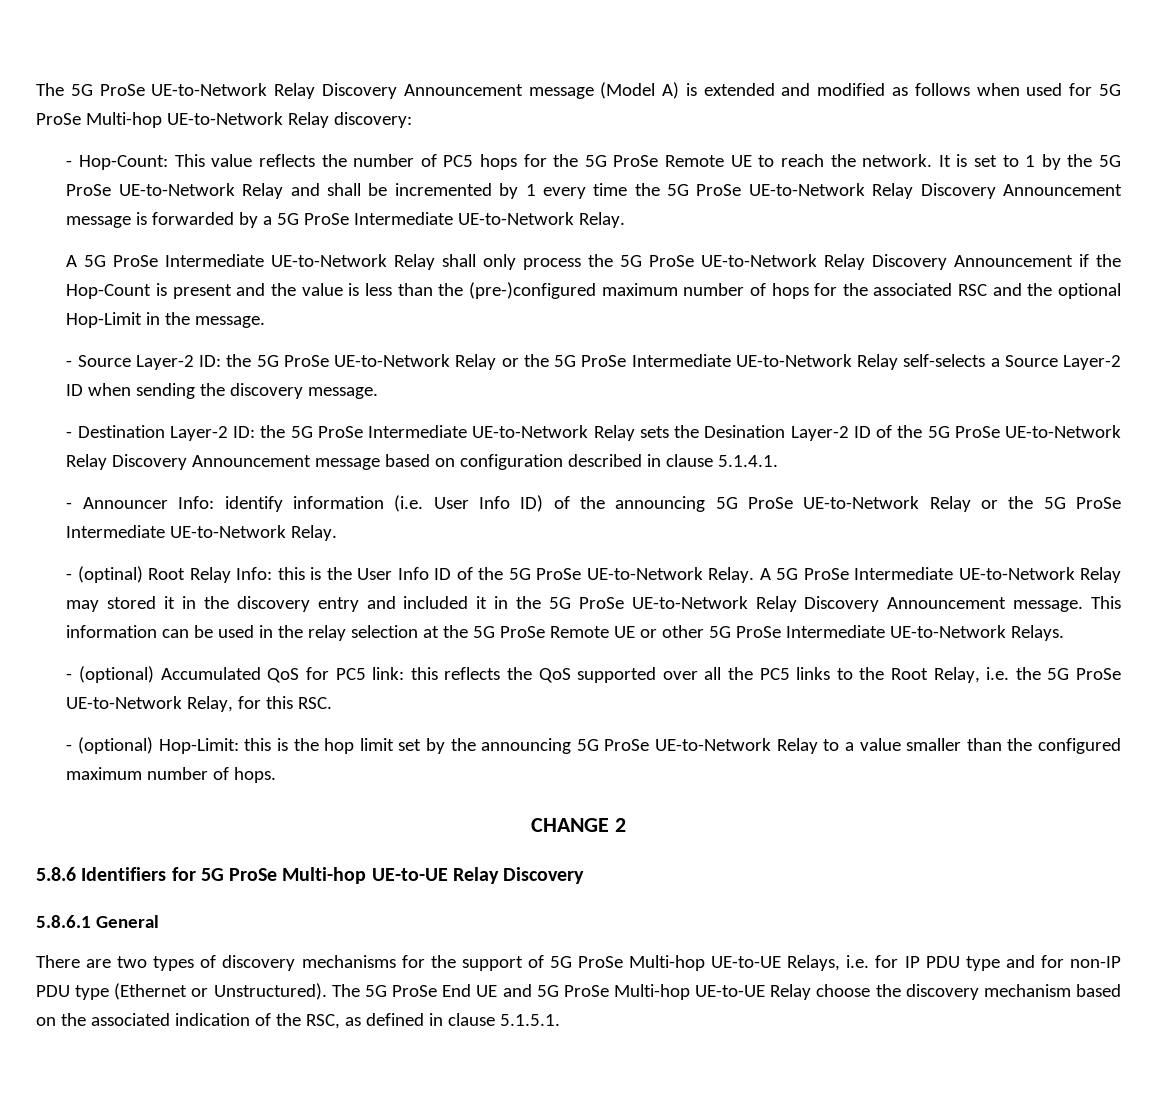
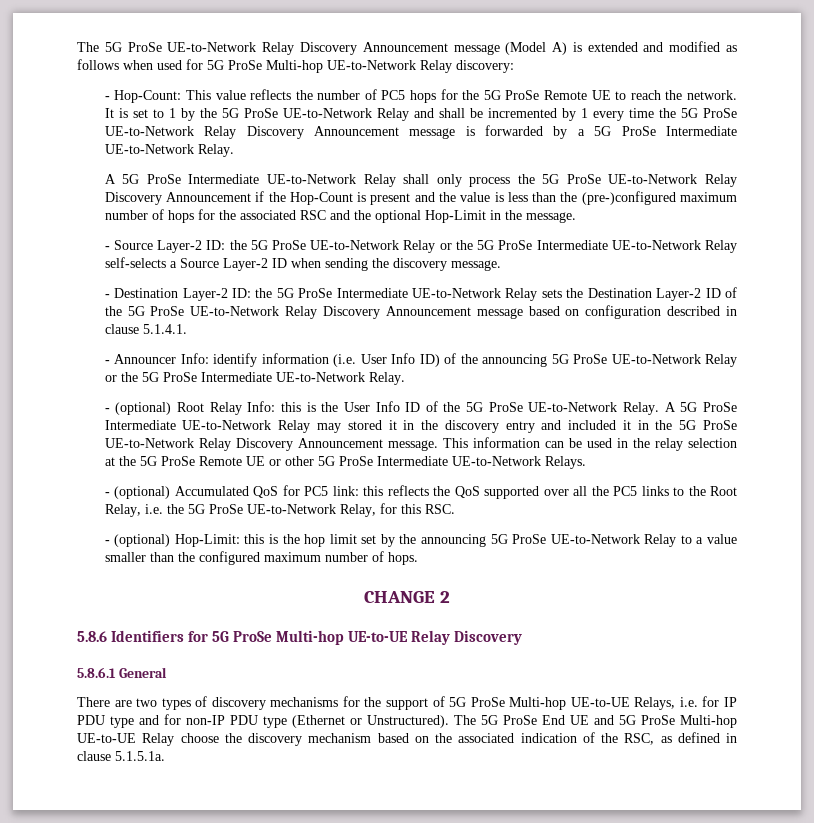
[704,425,786,438] Desination -> [587,288,652,298] Destination
[77,566,143,583] (optinal) -> [115,402,172,415] (optional)
[499,1014,560,1026] 5.1.5.1. -> [115,751,165,761] 5.1.5.1a.

